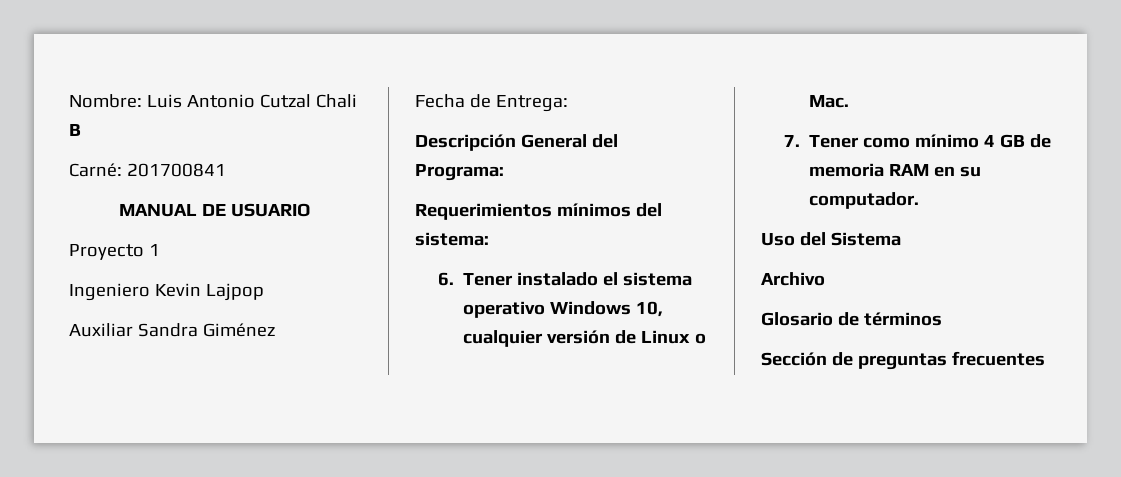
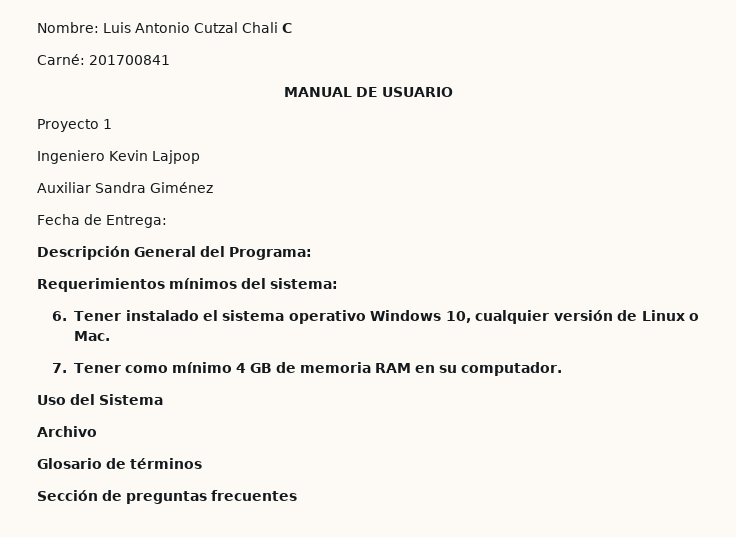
[69,124,81,136] B -> [282,23,292,33] C

